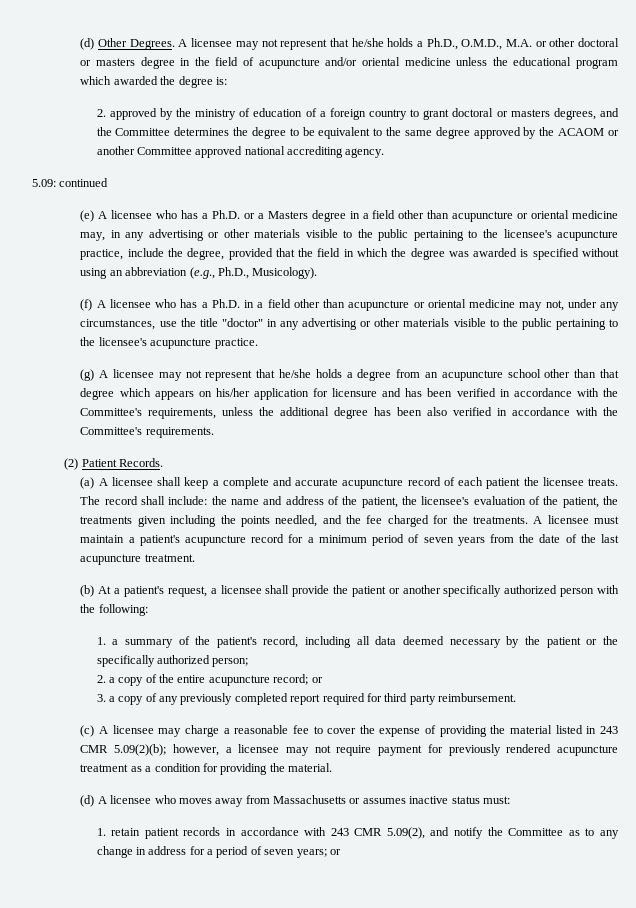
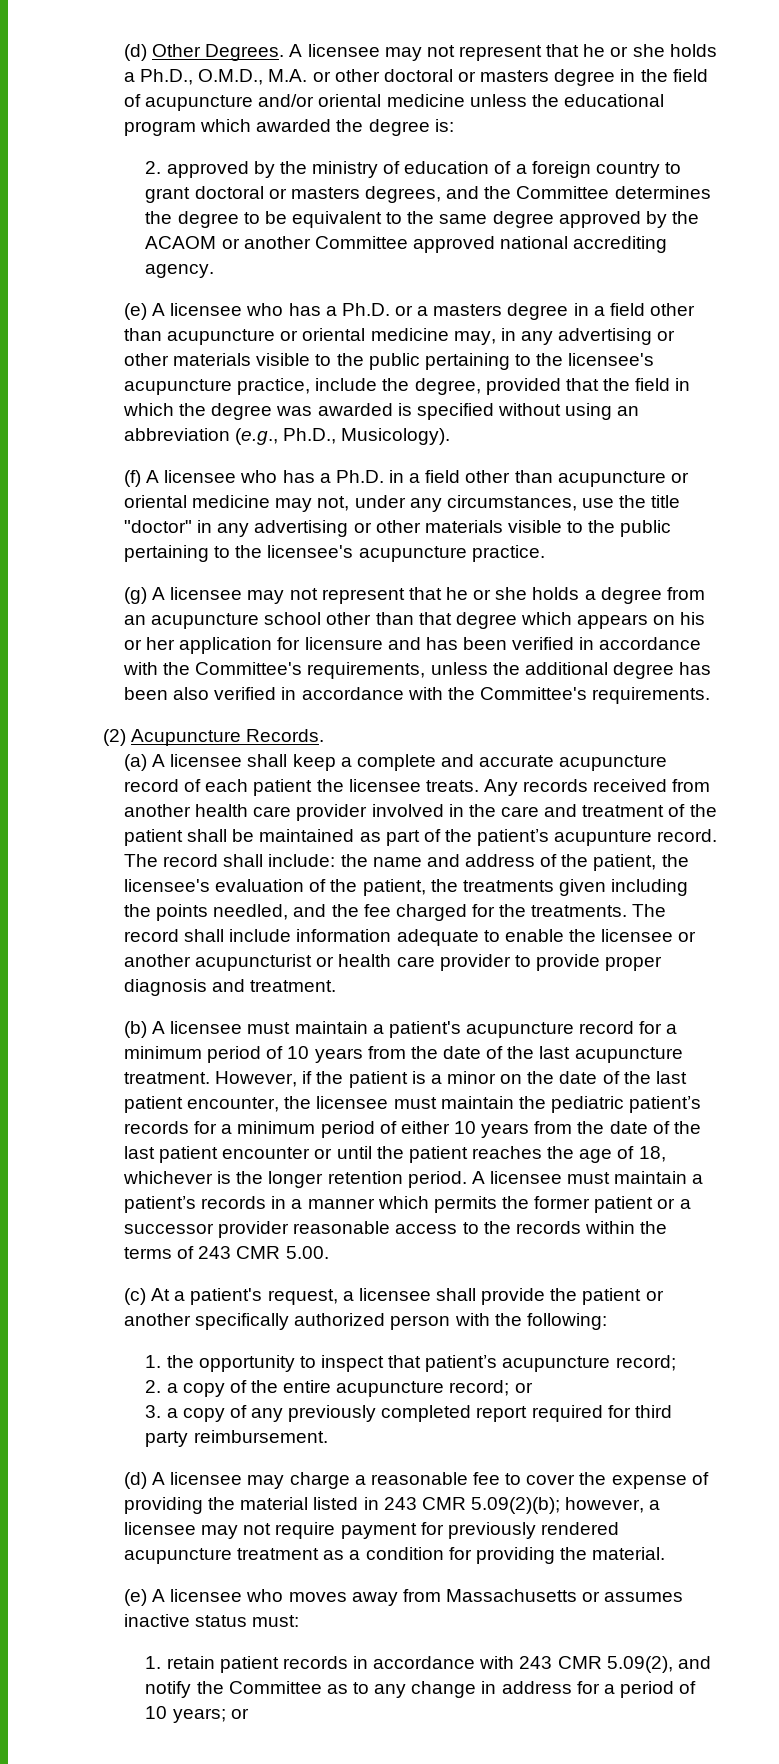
[351,38,384,47] he/she -> [583,44,665,57] he or she
[32,178,109,187] // 5.09: continued -> (215, 271) none
[267,211,308,219] Masters -> [433,304,503,316] masters
[279,369,312,378] he/she -> [445,587,528,600] he or she
[215,388,250,397] his/her -> [680,612,706,625] [124,637,176,650] his or her
[81,459,117,467] Patient -> [130,729,241,746] Acupuncture
(619, 482) none -> [483,779,711,796] [124,804,717,821] [124,829,718,846] Any records received from another health care provider involved in the care and treatment of the patient shall be maintained as part of the patient’s acupunture record.
(528, 520) none -> [632,904,667,917] [124,929,697,946] [124,954,663,971] [124,979,337,996] [124,1021,148,1038] The record shall include information adequate to enable the licensee or another acupuncturist or health care provider to provide proper diagnosis and treatment. // (b)
[423,537,454,543] seven -> [287,1046,310,1059] 10
[80,585,95,597] // (b) -> [215,1071,687,1088] [124,1096,702,1113] [124,1121,701,1138] [124,1146,666,1163] [123,1171,704,1188] [124,1196,691,1213] [124,1221,668,1238] [124,1246,329,1259] [124,1288,147,1305] However, if the patient is a minor on the date of the last patient encounter, the licensee must maintain the pediatric patient’s records for a minimum period of either 10 years from the date of the last patient encounter or until the patient reaches the age of 18, whichever is the longer retention period. A licensee must maintain a patient’s records in a manner which permits the former patient or a successor provider reasonable access to the records within the terms of 243 CMR 5.00. // (c)
[112,636,618,648] [96,655,249,667] a summary of the patient's record, including all data deemed necessary by the patient or the specifically authorized person; -> [166,1355,676,1372] the opportunity to inspect that patient’s acupuncture record;
[80,725,95,737] (c) -> [124,1472,148,1489] (d)
[80,795,95,807] (d) -> [124,1589,148,1606] (e)
[264,849,295,855] seven -> [145,1706,168,1719] 10

